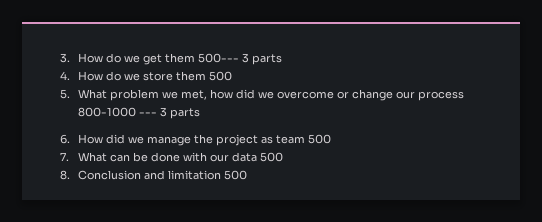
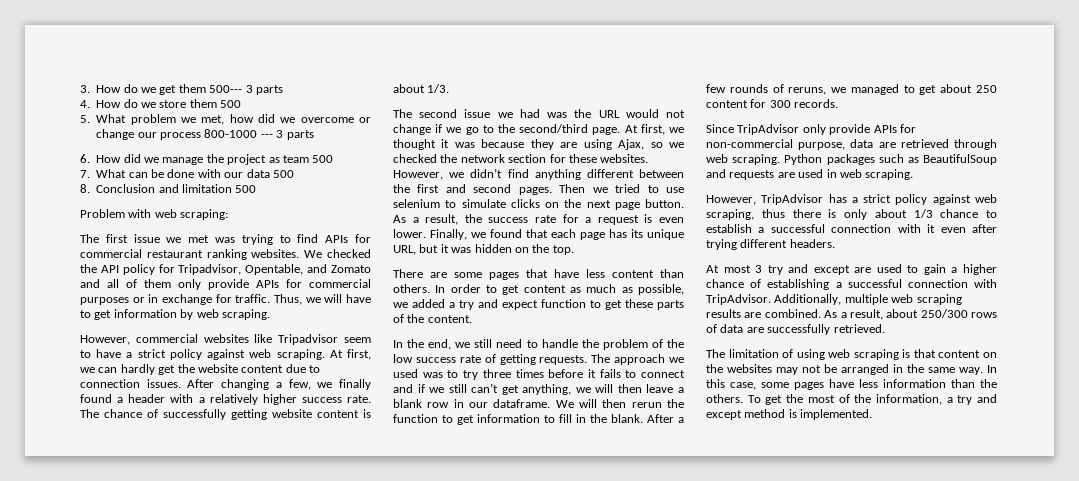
(247, 175) none -> [80,209,229,220] [80,234,372,245] [80,249,371,260] [80,264,371,275] [80,279,371,290] [80,294,371,305] [80,309,270,320] [80,334,372,345] [80,349,372,360] [80,364,320,375] [80,379,371,390] [80,394,371,405] [80,409,371,420] [393,84,450,93] [393,109,685,118] [393,124,684,135] [393,139,684,150] [393,154,649,163] [393,168,684,180] [393,184,684,195] [393,199,684,210] [393,214,684,225] [393,229,684,240] [393,244,574,255] [393,269,684,280] [393,284,684,295] [393,299,684,310] [393,314,472,323] [393,339,684,350] [393,354,684,365] [393,369,685,380] [393,383,684,395] [393,399,684,408] [393,414,684,425] [706,84,997,95] [706,99,839,108] [706,124,916,135] [706,139,997,150] [706,154,997,165] [706,169,914,180] [706,194,997,205] [706,209,997,220] [706,224,997,233] [706,239,835,250] [706,264,997,275] [706,279,997,290] [706,294,962,305] [706,309,997,320] [706,324,885,335] [706,349,997,360] [706,364,997,375] [706,379,997,390] [706,394,997,405] [706,409,873,420] // Problem with web scraping: // The first issue we met was trying to find APIs for commercial restaurant ranking websites. We checked the API policy for Tripadvisor, Opentable, and Zomato and all of them only provide APIs for commercial purposes or in exchange for traffic. Thus, we will have to get information by web scraping. // However, commercial websites like Tripadvisor seem to have a strict policy against web scraping. At first, we can hardly get the website content due to connection issues. After changing a few, we finally found a header with a relatively higher success rate. The chance of successfully getting website content is about 1/3. // The second issue we had was the URL would not change if we go to the second/third page. At first, we thought it was because they are using Ajax, so we checked the network section for these websites. However, we didn’t find anything different between the first and second pages. Then we tried to use selenium to simulate clicks on the next page button. As a result, the success rate for a request is even lower. Finally, we found that each page has its unique URL, but it was hidden on the top. // There are some pages that have less content than others. In order to get content as much as possible, we added a try and expect function to get these parts of the content. // In the end, we still need to handle the problem of the low success rate of getting requests. The approach we used was to try three times before it fails to connect and if we still can’t get anything, we will then leave a blank row in our dataframe. We will then rerun the function to get information to fill in the blank. After a few rounds of reruns, we managed to get about 250 content for 300 records. // Since TripAdvisor only provide APIs for non-commercial purpose, data are retrieved through web scraping. Python packages such as BeautifulSoup and requests are used in web scraping. // However, TripAdvisor has a strict policy against web scraping, thus there is only about 1/3 chance to establish a successful connection with it even after trying different headers. // At most 3 try and except are used to gain a higher chance of establishing a successful connection with TripAdvisor. Additionally, multiple web scraping results are combined. As a result, about 250/300 rows of data are successfully retrieved. // The limitation of using web scraping is that content on the websites may not be arranged in the same way. In this case, some pages have less information than the others. To get the most of the information, a try and except method is implemented.

